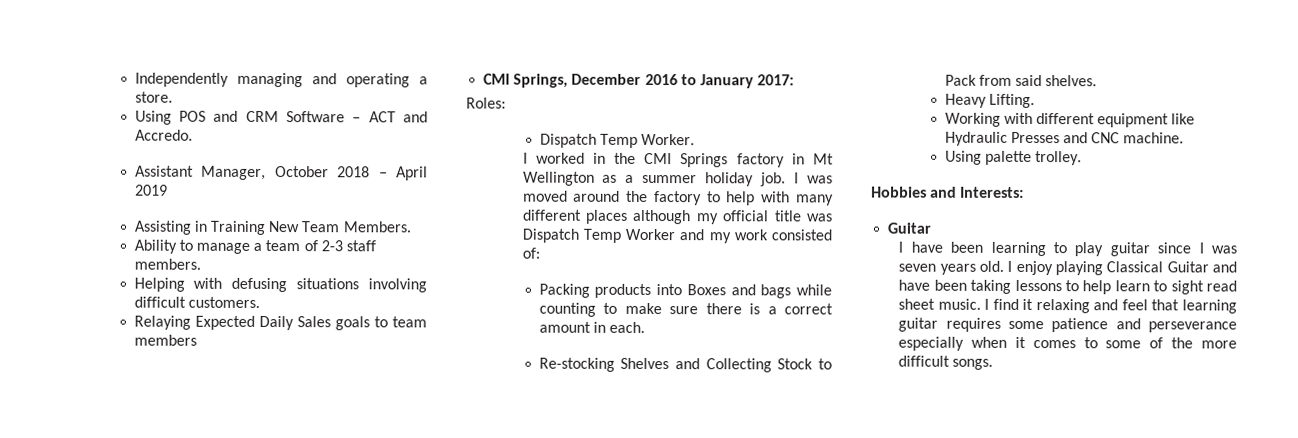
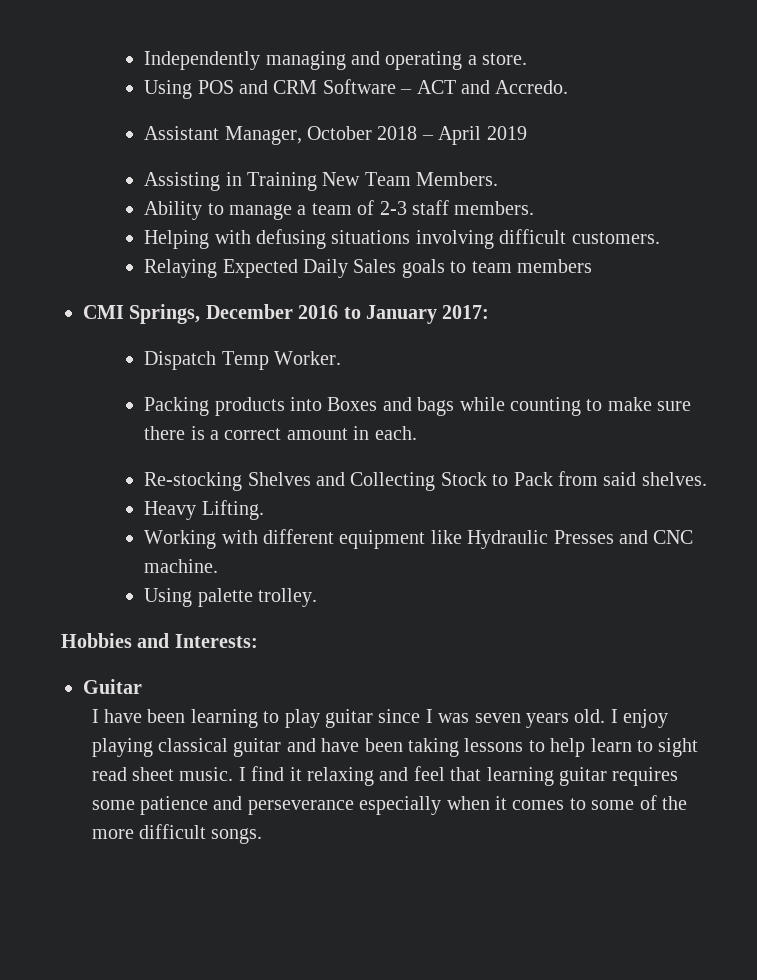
[466,97,506,109] // Roles: -> (490, 312) none
[522,152,834,168] [522,171,833,187] [522,190,834,206] [521,209,833,225] [521,228,832,244] [521,247,540,259] // I worked in the CMI Springs factory in Mt Wellington as a summer holiday job. I was moved around the factory to help with many different places although my official title was Dispatch Temp Worker and my work consisted of: -> (342, 358) none
[1106,261,1209,273] Classical Guitar -> [158,738,282,757] classical guitar

